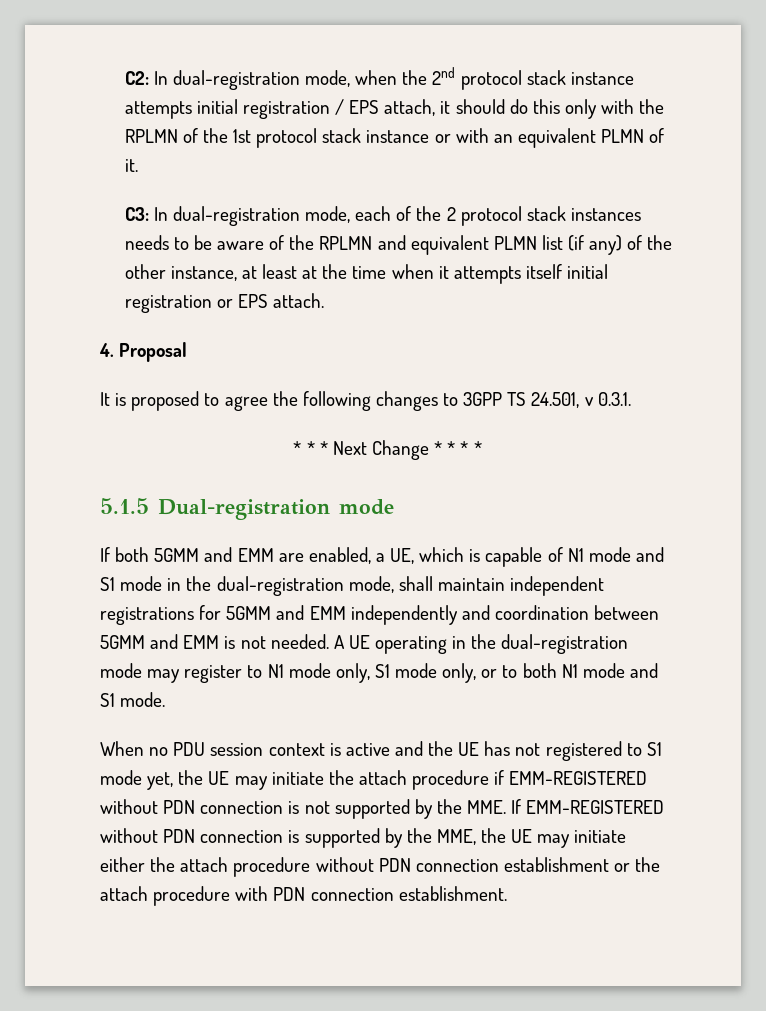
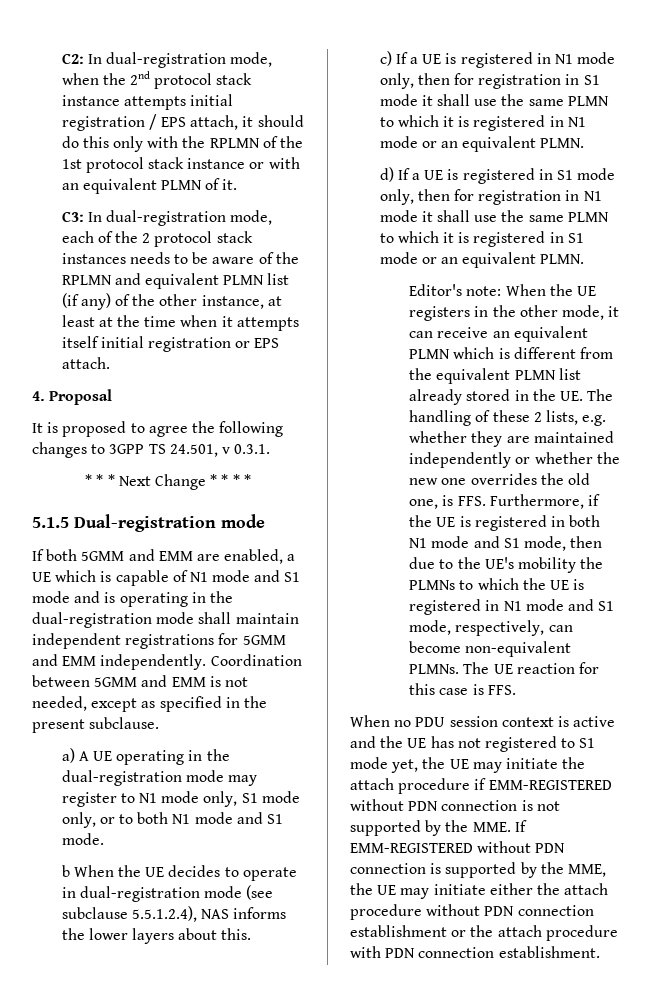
[390,548,415,564] UE, -> [32,572,51,582] UE
[167,576,394,596] in the dual-registration mode, -> [74,591,233,607] [32,612,195,628] and is operating in the dual-registration mode
[350,605,589,625] independently and coordination -> [100,654,302,670] independently. Coordination
[270,634,329,649] needed. -> [32,696,267,712] [32,717,160,733] [61,748,75,763] needed, except as specified in the present subclause. // a)
(166, 699) none -> [61,865,297,881] [61,885,274,902] [61,906,287,922] [61,928,252,944] [379,51,616,68] [379,73,600,89] [379,94,609,106] [379,115,586,131] [379,136,585,152] [379,167,616,184] [379,189,602,205] [379,210,609,222] [379,231,584,247] [379,252,585,268] [409,284,596,296] [409,305,620,321] [409,326,588,342] [409,347,613,359] [409,368,581,384] [409,389,614,405] [409,410,607,426] [409,431,614,447] [409,452,620,468] [409,473,590,485] [409,494,600,509] [409,515,601,531] [409,536,603,551] [409,557,604,573] [409,578,585,590] [409,599,615,615] [409,620,573,636] [409,641,572,657] [409,662,599,674] [409,683,516,695] // b When the UE decides to operate in dual-registration mode (see subclause 5.5.1.2.4), NAS informs the lower layers about this. // c) If a UE is registered in N1 mode only, then for registration in S1 mode it shall use the same PLMN to which it is registered in N1 mode or an equivalent PLMN. // d) If a UE is registered in S1 mode only, then for registration in N1 mode it shall use the same PLMN to which it is registered in S1 mode or an equivalent PLMN. // Editor's note: When the UE registers in the other mode, it can receive an equivalent PLMN which is different from the equivalent PLMN list already stored in the UE. The handling of these 2 lists, e.g. whether they are maintained independently or whether the new one overrides the old one, is FFS. Furthermore, if the UE is registered in both N1 mode and S1 mode, then due to the UE's mobility the PLMNs to which the UE is registered in N1 mode and S1 mode, respectively, can become non-equivalent PLMNs. The UE reaction for this case is FFS.

